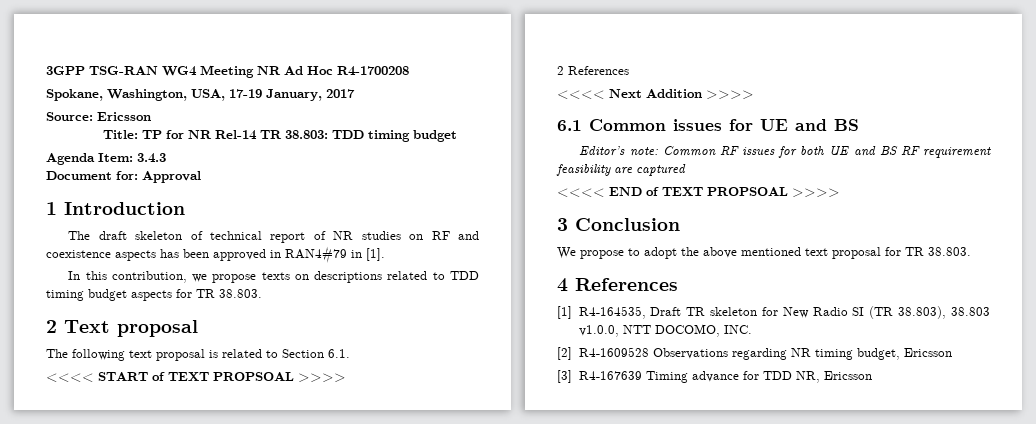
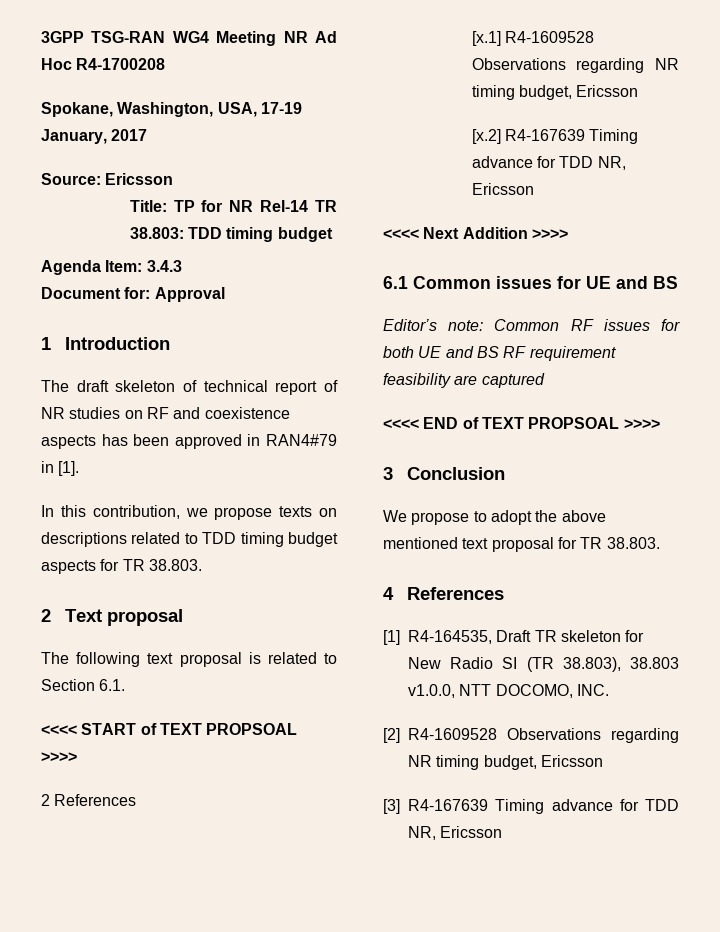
(629, 70) none -> [471,31,595,46] [471,58,679,73] [471,85,639,100] [471,129,639,144] [471,156,626,170] [471,183,534,195] // [x.1] R4-1609528 Observations regarding NR timing budget, Ericsson // [x.2] R4-167639 Timing advance for TDD NR, Ericsson

